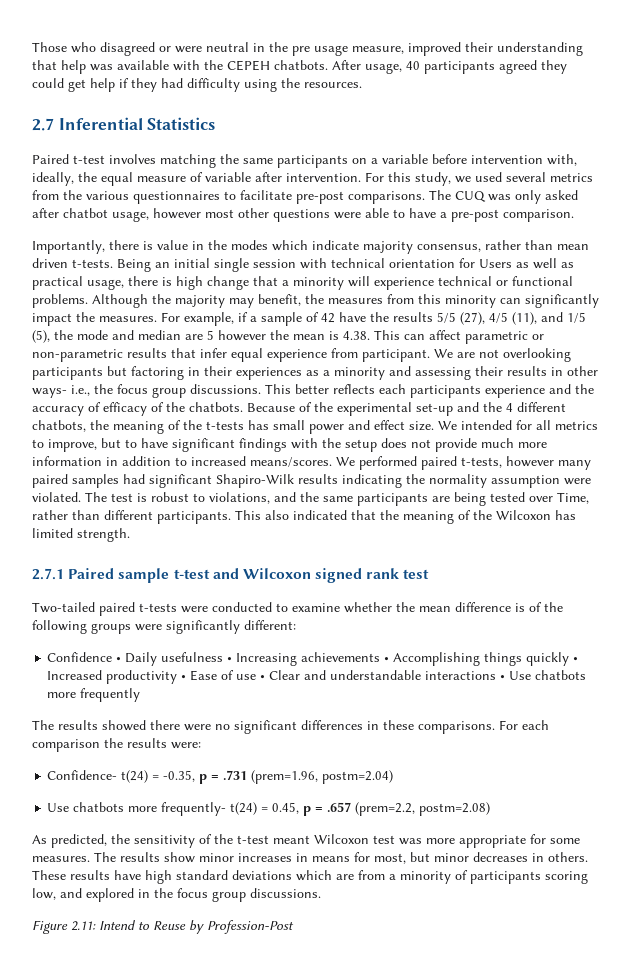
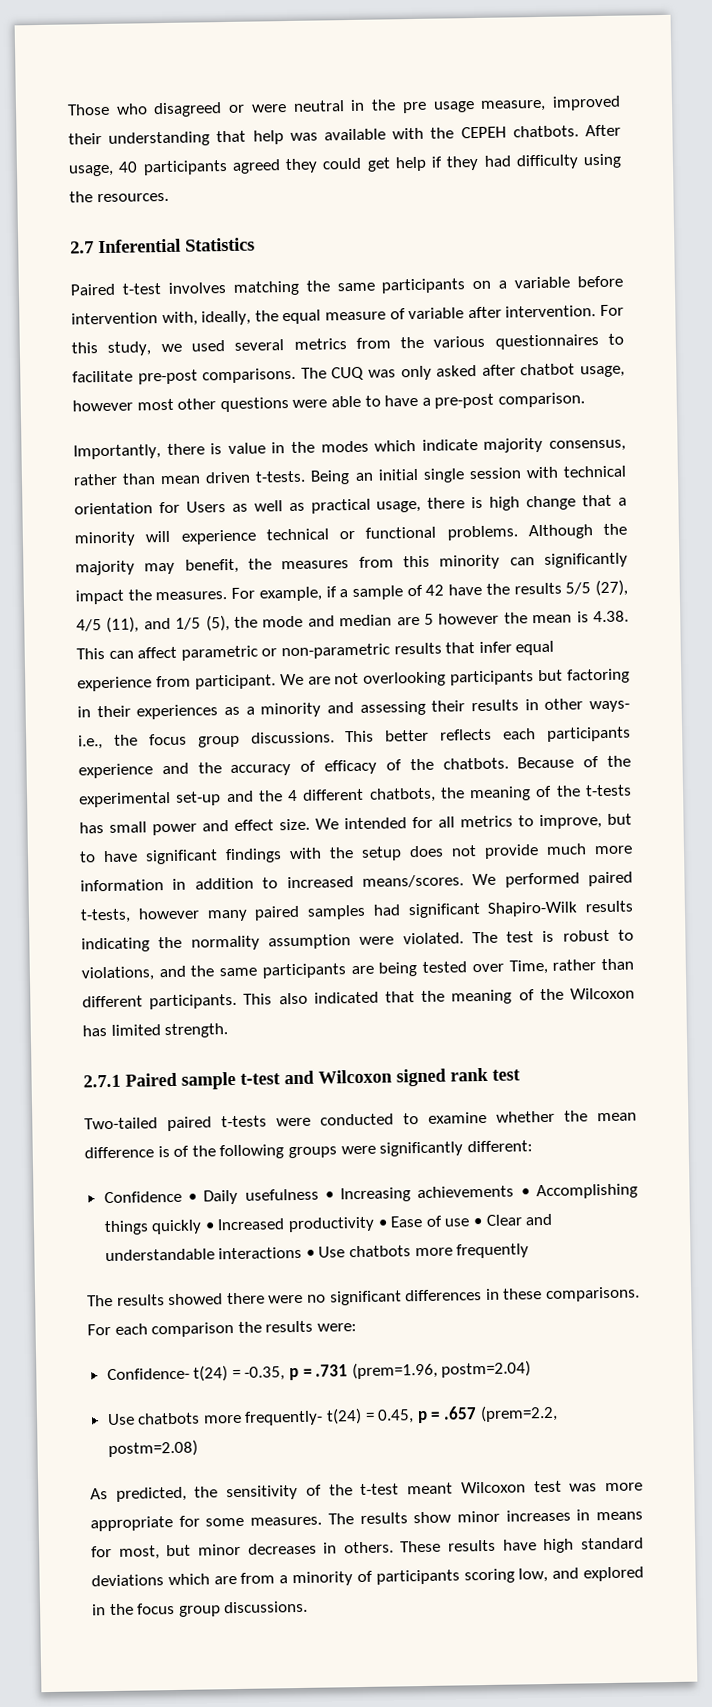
[32,920,294,934] // Figure 2.11: Intend to Reuse by Profession-Post -> (309, 1607) none

